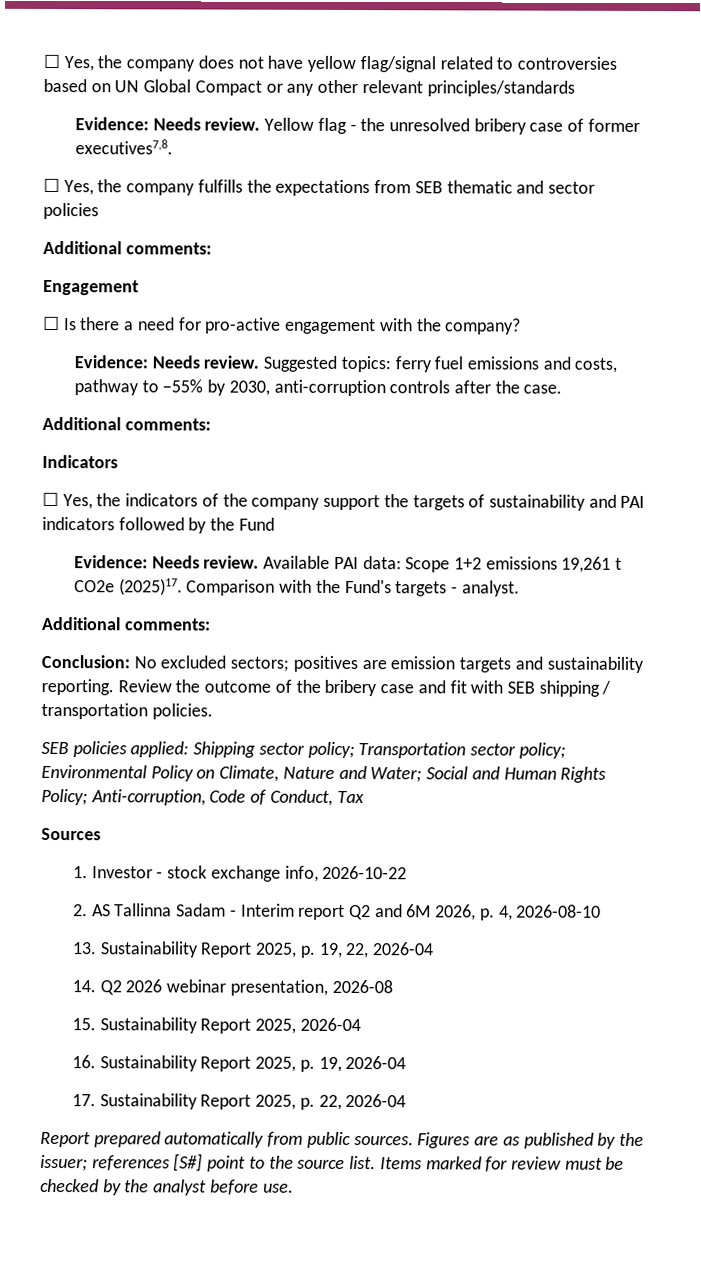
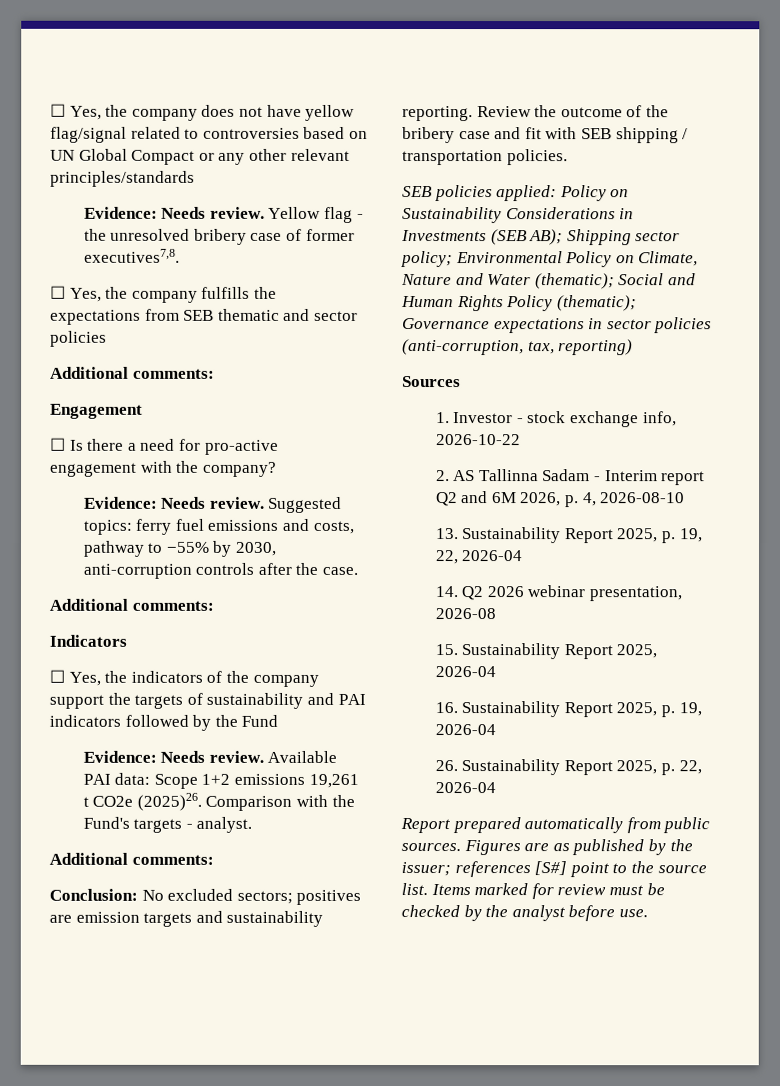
[118,578,183,596] (2025)17. -> [136,792,202,811] (2025)26.
[193,741,467,759] Shipping sector policy; Transportation -> [559,185,630,202] [402,207,635,224] [401,229,632,246] Policy on Sustainability Considerations in Investments (SEB AB); Shipping
[370,767,423,783] Water; -> [487,273,615,290] Water (thematic);
[41,788,364,806] Policy; Anti-corruption, Code of Conduct, Tax -> [506,295,637,312] [402,317,713,334] [402,339,634,356] Policy (thematic); Governance expectations in sector policies (anti-corruption, tax, reporting)
[71,1094,96,1107] 17. -> [434,760,458,772] 26.

